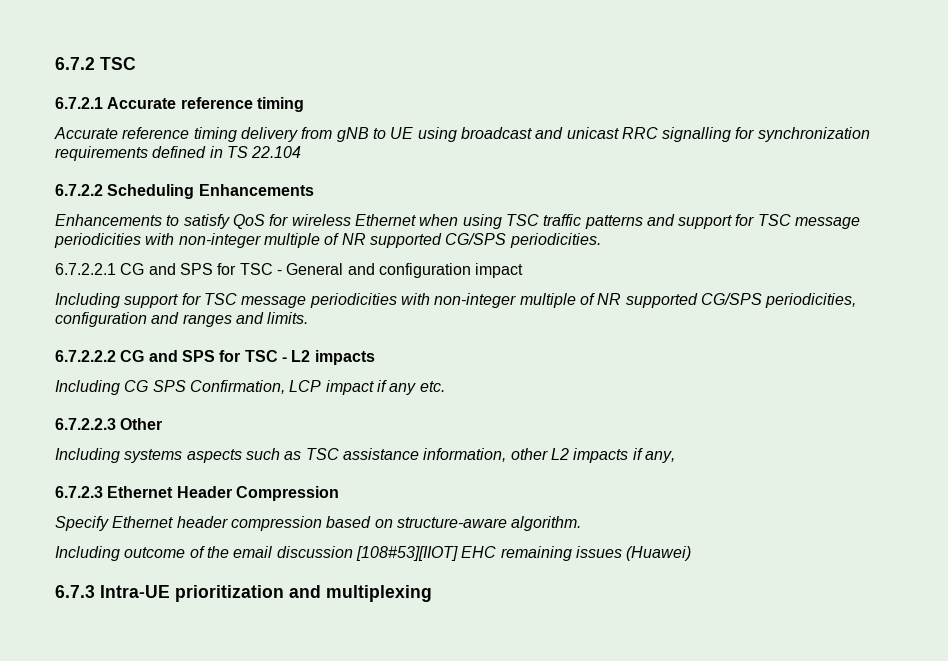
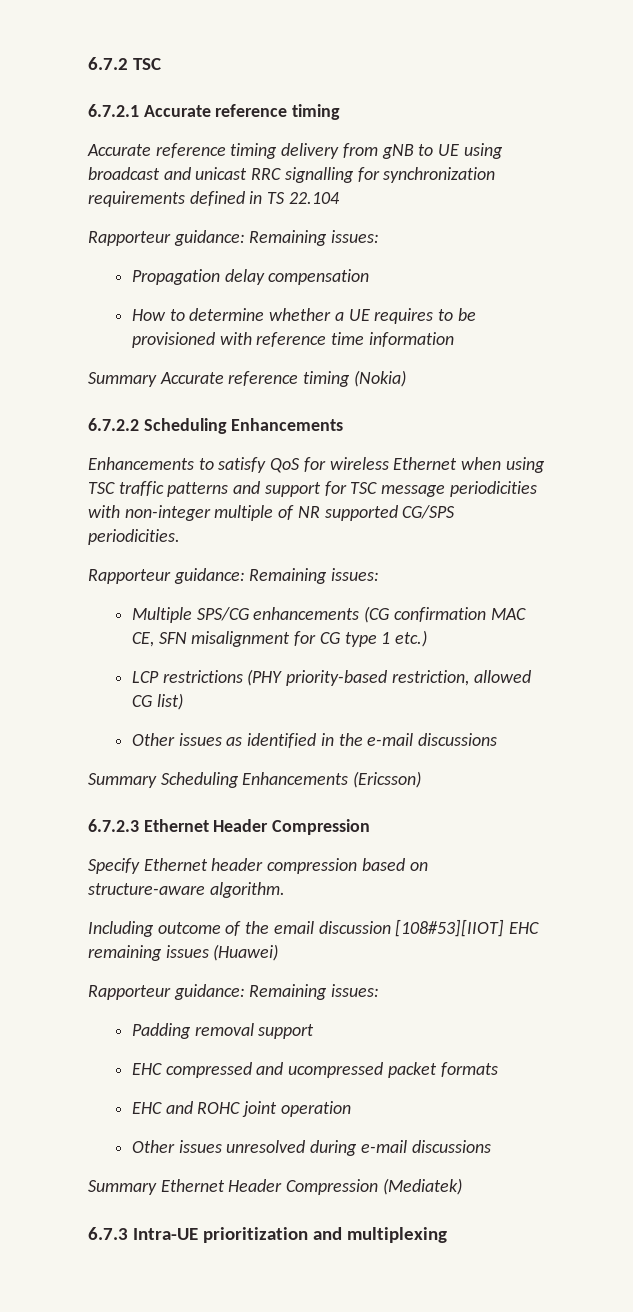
(302, 152) none -> [88,230,380,246] [132,269,370,285] [132,308,476,324] [132,332,454,348] [88,370,406,387] // Rapporteur guidance: Remaining issues: // Propagation delay compensation // How to determine whether a UE requires to be provisioned with reference time information // Summary Accurate reference timing (Nokia)
[55,263,524,278] [55,293,857,308] [55,312,309,327] [55,350,375,365] [55,380,445,395] [55,418,163,430] [55,448,675,463] 6.7.2.2.1 CG and SPS for TSC - General and configuration impact // Including support for TSC message periodicities with non-integer multiple of NR supported CG/SPS periodicities, configuration and ranges and limits. // 6.7.2.2.2 CG and SPS for TSC - L2 impacts // Including CG SPS Confirmation, LCP impact if any etc. // 6.7.2.2.3 Other // Including systems aspects such as TSC assistance information, other L2 impacts if any, -> [88,568,380,584] [132,606,526,623] [132,630,428,647] [132,669,531,686] [132,693,183,710] [132,733,498,748] [88,771,422,788] Rapporteur guidance: Remaining issues: // Multiple SPS/CG enhancements (CG confirmation MAC CE, SFN misalignment for CG type 1 etc.) // LCP restrictions (PHY priority-based restriction, allowed CG list) // Other issues as identified in the e-mail discussions // Summary Scheduling Enhancements (Ericsson)
(692, 553) none -> [88,984,380,1000] [132,1023,315,1039] [132,1062,498,1078] [132,1101,351,1117] [132,1140,491,1156] [88,1178,462,1195] // Rapporteur guidance: Remaining issues: // Padding removal support // EHC compressed and ucompressed packet formats // EHC and ROHC joint operation // Other issues unresolved during e-mail discussions // Summary Ethernet Header Compression (Mediatek)

